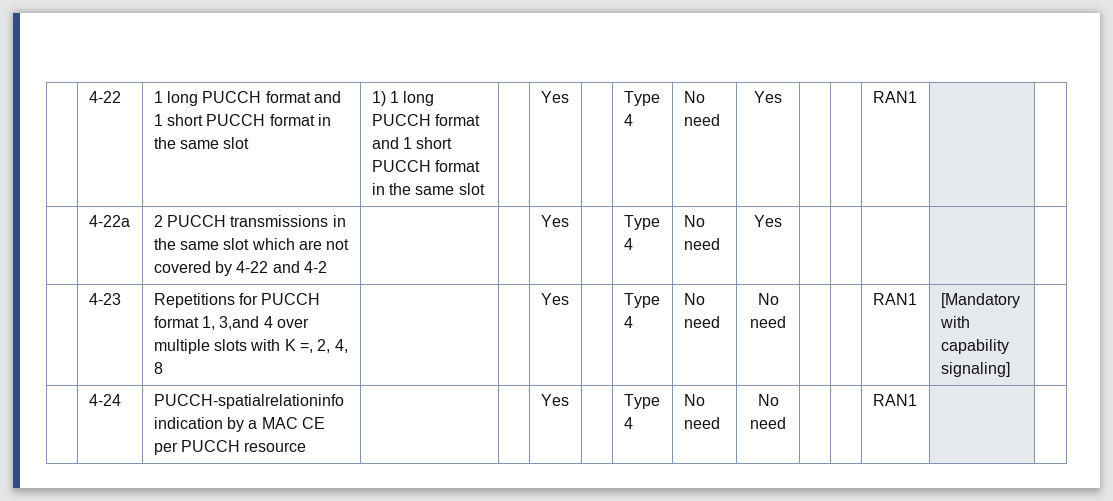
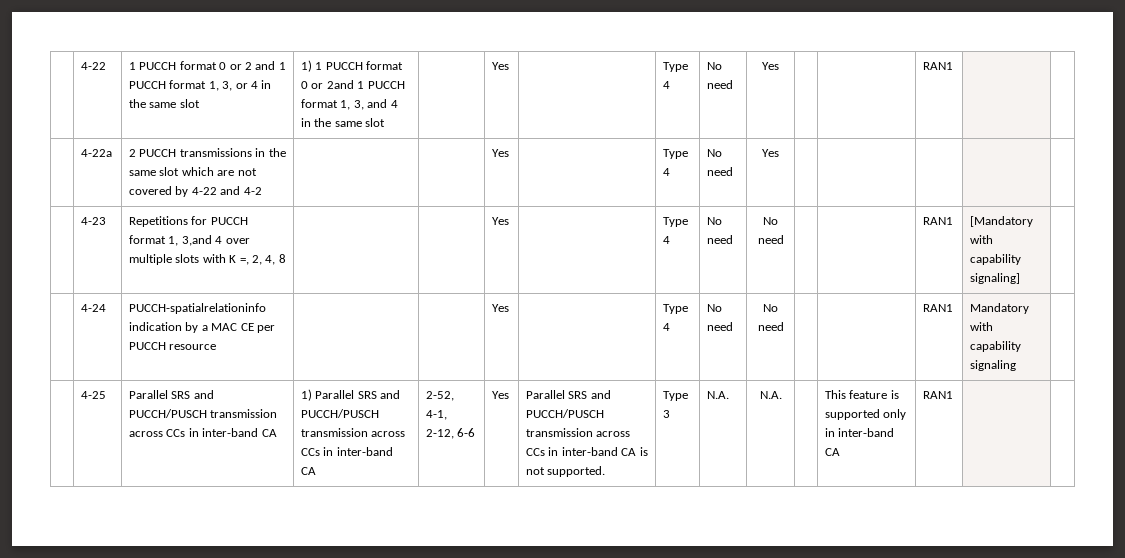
[166,91,341,106] [153,114,315,126] long PUCCH format and 1 short PUCCH format -> [139,61,286,70] [129,80,258,91] PUCCH format 0 or 2 and 1 PUCCH format 1, 3, or 4
[403,91,435,106] [371,114,480,126] [371,137,453,149] [371,160,480,172] long PUCCH format and 1 short PUCCH format -> [325,61,404,70] [301,80,405,89] [301,99,398,110] PUCCH format 0 or 2and 1 PUCCH format 1, 3, and 4
(917, 400) none -> [970,303,1030,314] [970,322,994,331] [970,341,1022,352] [970,360,1017,371] [81,391,107,399] [129,390,214,399] [129,409,278,418] [129,428,277,437] [301,389,401,401] [301,409,380,418] [301,428,406,437] [301,447,393,456] [301,467,317,475] [426,391,455,401] [426,410,448,420] [426,428,476,439] [492,391,510,399] [526,390,611,399] [526,409,605,418] [526,428,631,437] [526,447,648,456] [526,466,606,477] [663,391,689,401] [663,410,671,418] [707,391,730,399] [759,391,782,399] [825,390,899,399] [825,409,907,420] [825,428,895,437] [825,448,841,456] [923,391,954,399] | Mandatory with capability signaling | // | 4-25 | Parallel SRS and PUCCH/PUSCH transmission across CCs in inter-band CA | 1) Parallel SRS and PUCCH/PUSCH transmission across CCs in inter-band CA | 2-52, 4-1, 2-12, 6-6 | Yes | Parallel SRS and PUCCH/PUSCH transmission across CCs in inter-band CA is not supported. | Type 3 | N.A. | N.A. | | This feature is supported only in inter-band CA | RAN1

